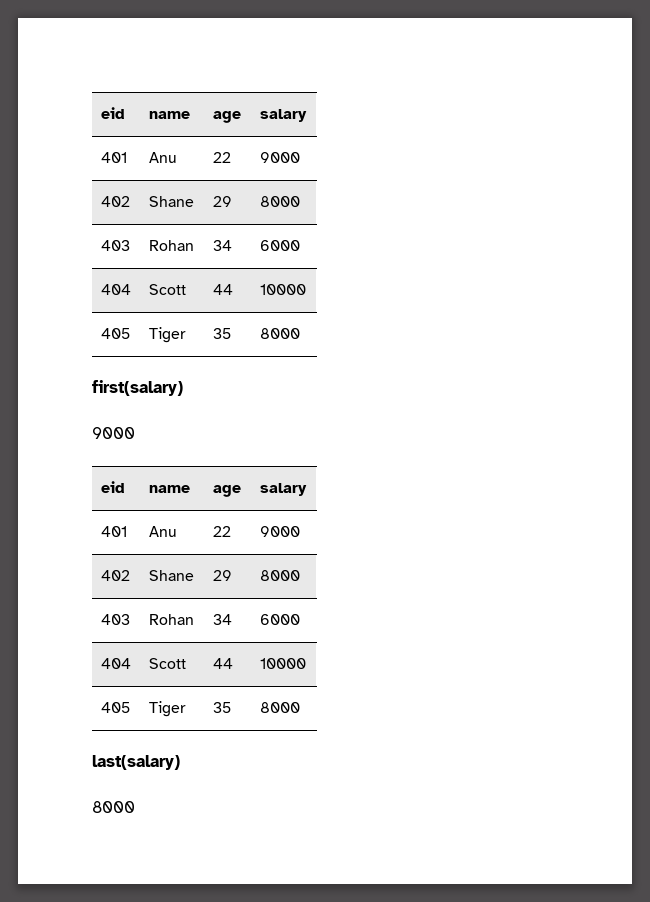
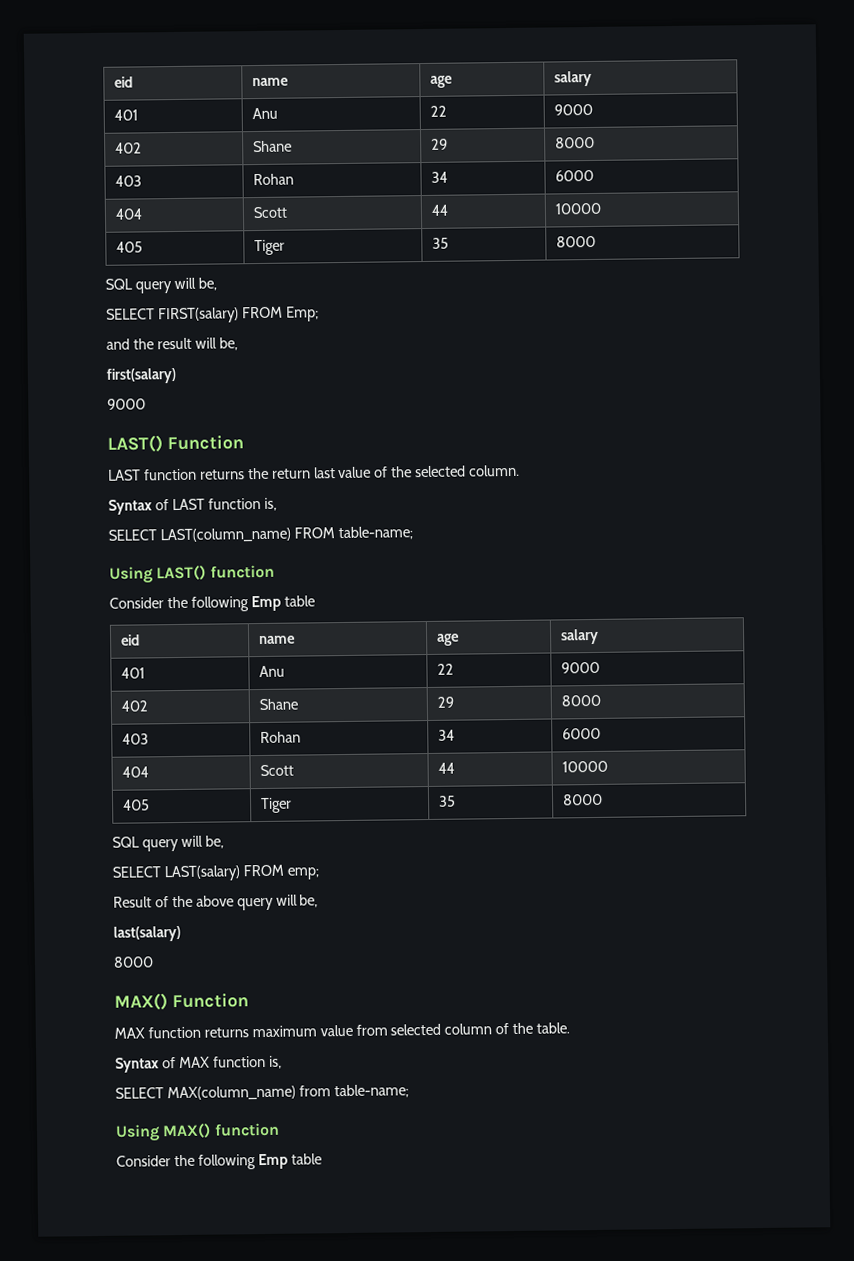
[92,380,183,396] [92,427,135,439] first(salary) // 9000 -> [105,277,217,294] [106,306,319,324] [106,337,238,351] [106,368,177,384] [107,398,146,410] [107,435,244,453] [108,464,521,481] [108,497,277,515] [108,526,413,543] [109,564,275,584] [109,595,315,612] SQL query will be, // SELECT FIRST(salary) FROM Emp; // and the result will be, // first(salary) // 9000 // LAST() Function // LAST function returns the return last value of the selected column. // Syntax of LAST function is, // SELECT LAST(column_name) FROM table-name; // Using LAST() function // Consider the following Emp table
[92,755,180,770] [92,801,135,813] last(salary) // 8000 -> [112,835,224,852] [112,864,319,882] [113,894,319,911] [113,925,181,942] [113,956,154,968] [114,993,249,1011] [114,1022,571,1039] [115,1055,282,1073] [115,1084,409,1101] [115,1122,280,1142] [116,1153,322,1170] SQL query will be, // SELECT LAST(salary) FROM emp; // Result of the above query will be, // last(salary) // 8000 // MAX() Function // MAX function returns maximum value from selected column of the table. // Syntax of MAX function is, // SELECT MAX(column_name) from table-name; // Using MAX() function // Consider the following Emp table

